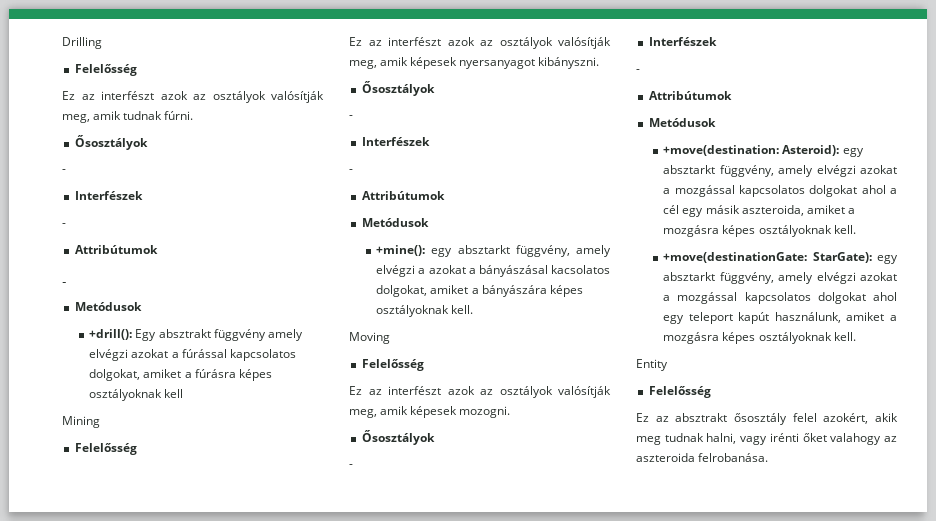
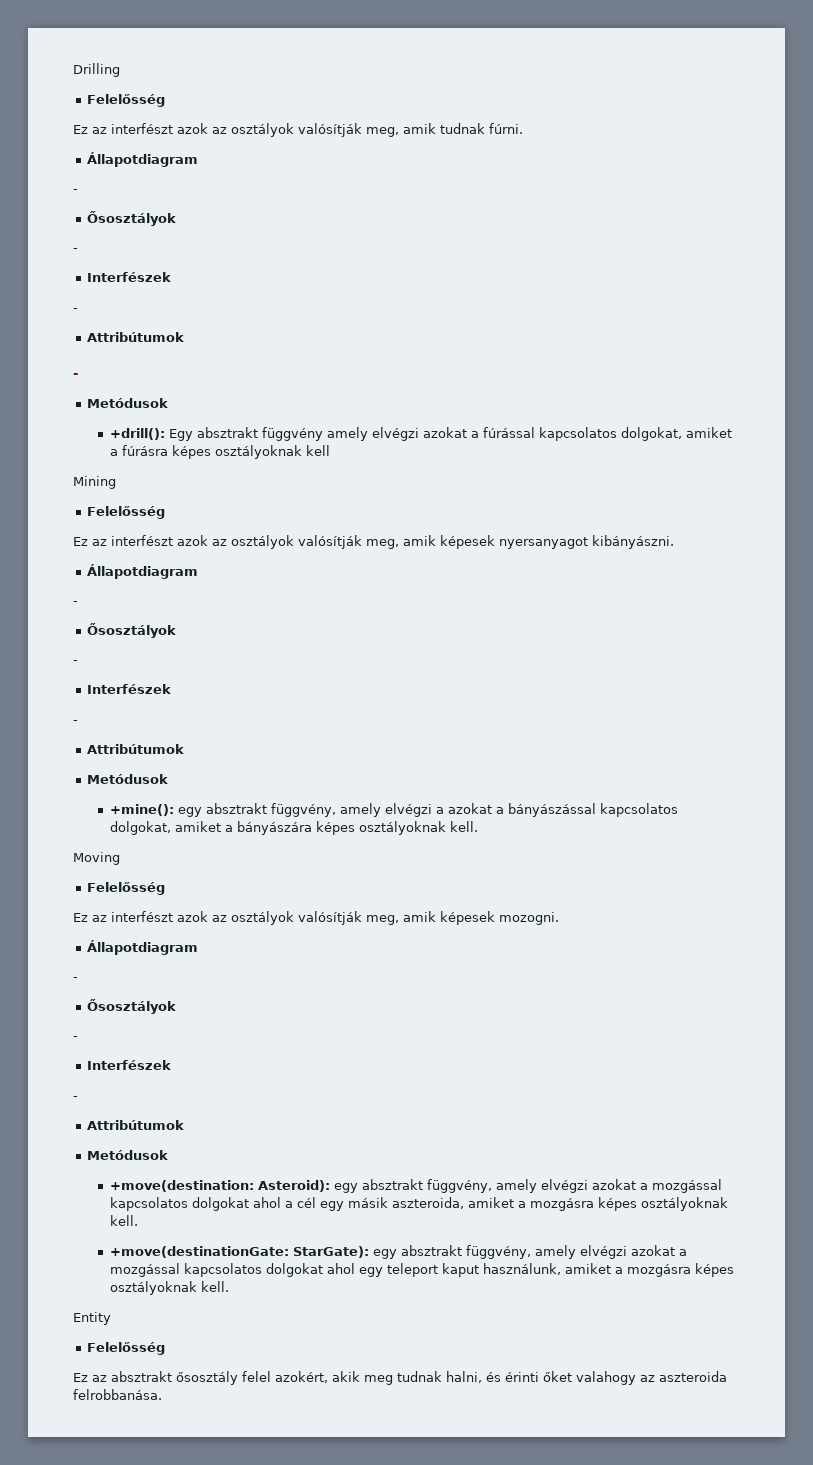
(194, 115) none -> [87,152,199,167] [73,189,78,193] // Állapotdiagram // -
[538,57,600,69] kibányszni. -> [592,535,674,549] [87,564,199,579] [73,601,78,605] kibányászni. // Állapotdiagram // -
[457,245,510,254] absztarkt -> [206,803,268,814] absztrakt
[478,265,610,277] bányászásal kacsolatos -> [508,803,679,817] bányászással kapcsolatos
(511, 412) none -> [87,940,199,955] [73,977,78,981] // Állapotdiagram // -
[663,165,716,174] absztarkt -> [362,1179,424,1190] absztrakt
[663,272,716,281] absztarkt -> [401,1245,463,1256] absztrakt
[738,312,770,324] kapút -> [442,1263,480,1277] kaput
[740,433,799,445] vagy irénti -> [486,1372,539,1382] és érinti
[698,453,769,462] felrobanása. -> [73,1389,162,1400] felrobbanása.

